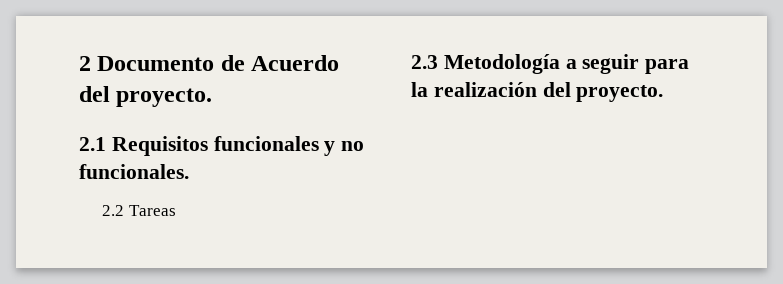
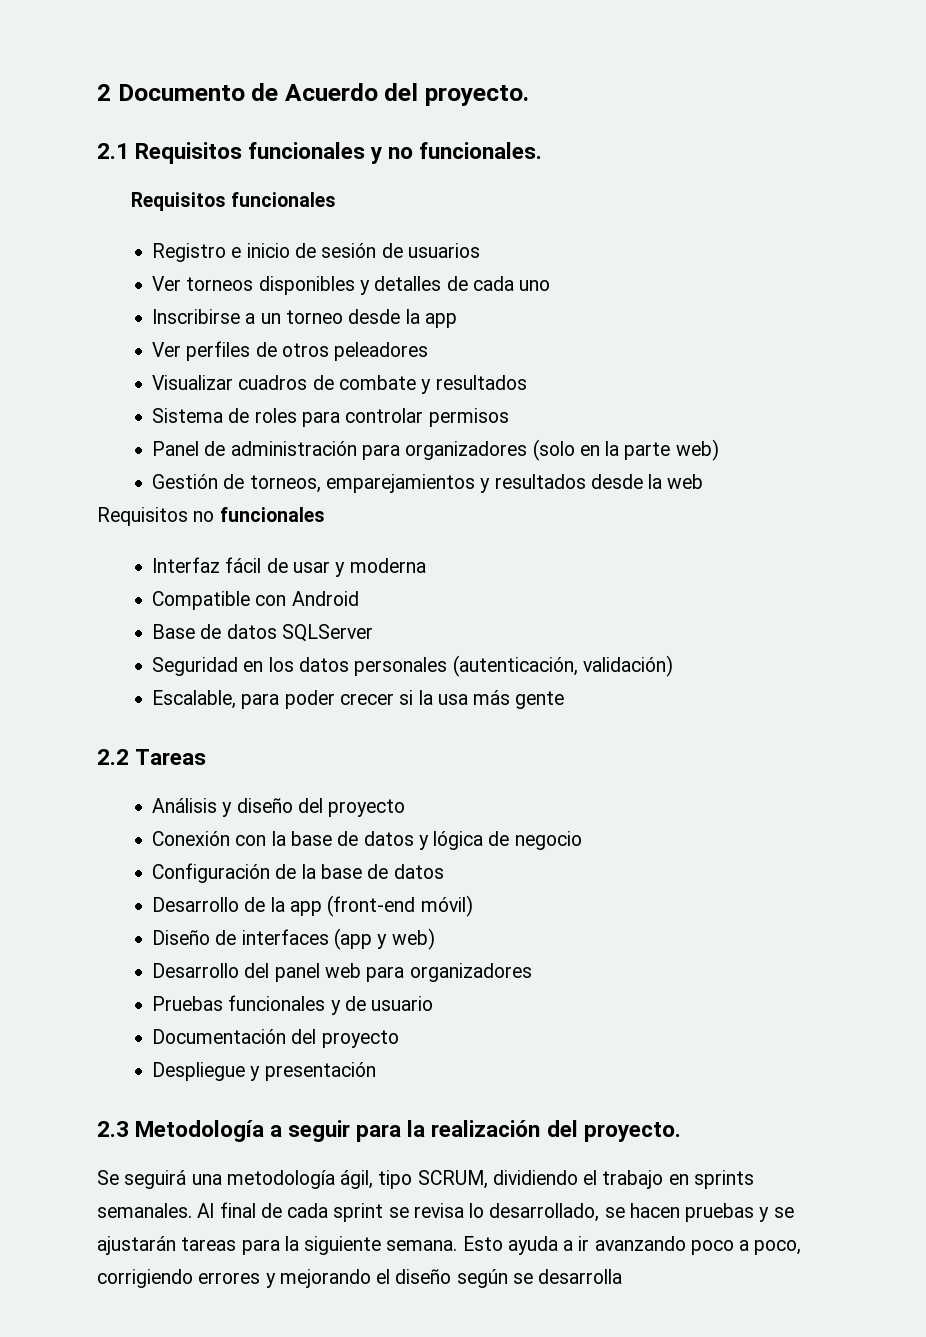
[102,205,176,216] 2.2 Tareas -> [130,192,337,211] [152,243,480,262] [152,276,551,295] [152,309,457,328] [152,341,429,361] [152,375,527,394] [152,408,509,427] [152,439,719,461] [152,474,704,493] [97,507,325,526] [152,557,426,577] [152,591,359,610] [152,624,374,642] [152,655,673,677] [152,690,565,709] [97,749,207,765] [152,798,406,817] [152,831,582,850] [152,863,444,883] [152,895,473,917] [152,928,435,950] [152,963,532,982] [152,995,434,1015] [152,1029,399,1048] [152,1062,376,1081] Requisitos funcionales // Registro e inicio de sesión de usuarios // Ver torneos disponibles y detalles de cada uno // Inscribirse a un torneo desde la app // Ver perfiles de otros peleadores // Visualizar cuadros de combate y resultados // Sistema de roles para controlar permisos // Panel de administración para organizadores (solo en la parte web) // Gestión de torneos, emparejamientos y resultados desde la web // Requisitos no funcionales // Interfaz fácil de usar y moderna // Compatible con Android // Base de datos SQLServer // Seguridad en los datos personales (autenticación, validación) // Escalable, para poder crecer si la usa más gente // 2.2 Tareas // Análisis y diseño del proyecto // Conexión con la base de datos y lógica de negocio // Configuración de la base de datos // Desarrollo de la app (front-end móvil) // Diseño de interfaces (app y web) // Desarrollo del panel web para organizadores // Pruebas funcionales y de usuario // Documentación del proyecto // Despliegue y presentación
(664, 93) none -> [97,1170,754,1189] [97,1202,794,1222] [97,1236,802,1255] [97,1269,623,1288] // Se seguirá una metodología ágil, tipo SCRUM, dividiendo el trabajo en sprints semanales. Al final de cada sprint se revisa lo desarrollado, se hacen pruebas y se ajustarán tareas para la siguiente semana. Esto ayuda a ir avanzando poco a poco, corrigiendo errores y mejorando el diseño según se desarrolla

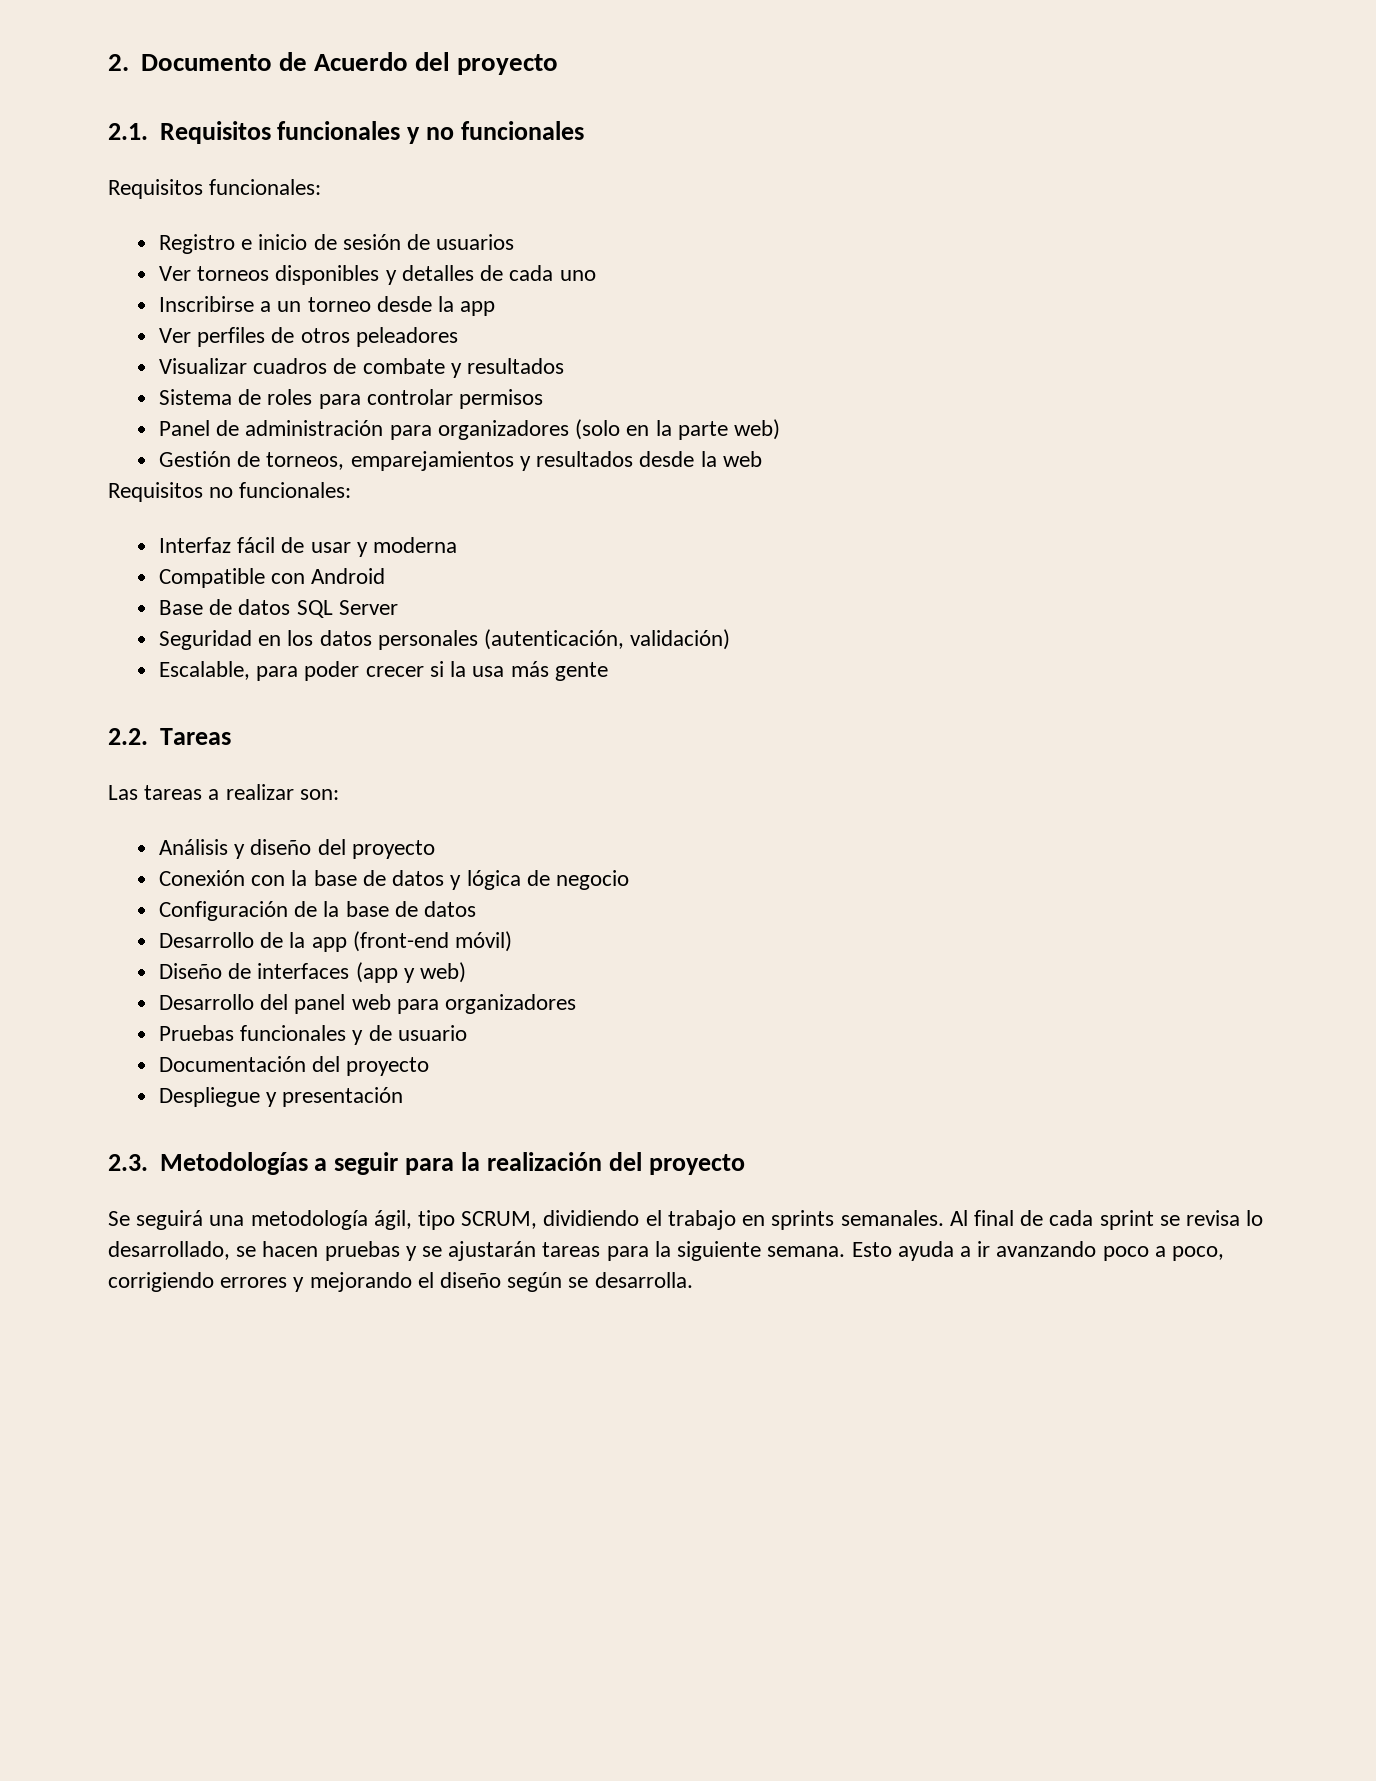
[97,84,111,101] 2 -> [108,54,129,71] 2.
[425,85,530,106] [97,143,129,159] proyecto. // 2.1 -> [457,54,559,75] [108,123,148,140] proyecto // 2.1.
[419,142,543,159] [130,192,337,211] funcionales. // Requisitos funcionales -> [461,121,585,140] [108,179,322,199] funcionales // Requisitos funcionales:
[219,507,325,522] funcionales -> [239,482,352,498] funcionales:
[282,624,374,642] SQLServer -> [296,600,398,618] SQL Server
[97,749,129,765] 2.2 -> [108,728,148,745] 2.2.
(207, 757) none -> [108,784,339,800] // Las tareas a realizar son:
[97,1120,265,1142] 2.3 Metodología -> [108,1152,308,1175] 2.3. Metodologías
[583,1122,681,1142] proyecto. -> [648,1154,745,1175] proyecto
[538,1269,623,1284] desarrolla -> [594,1272,693,1288] desarrolla.

